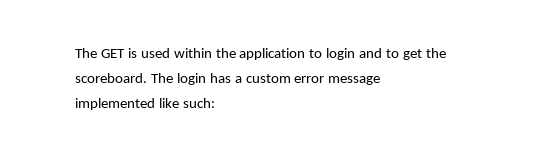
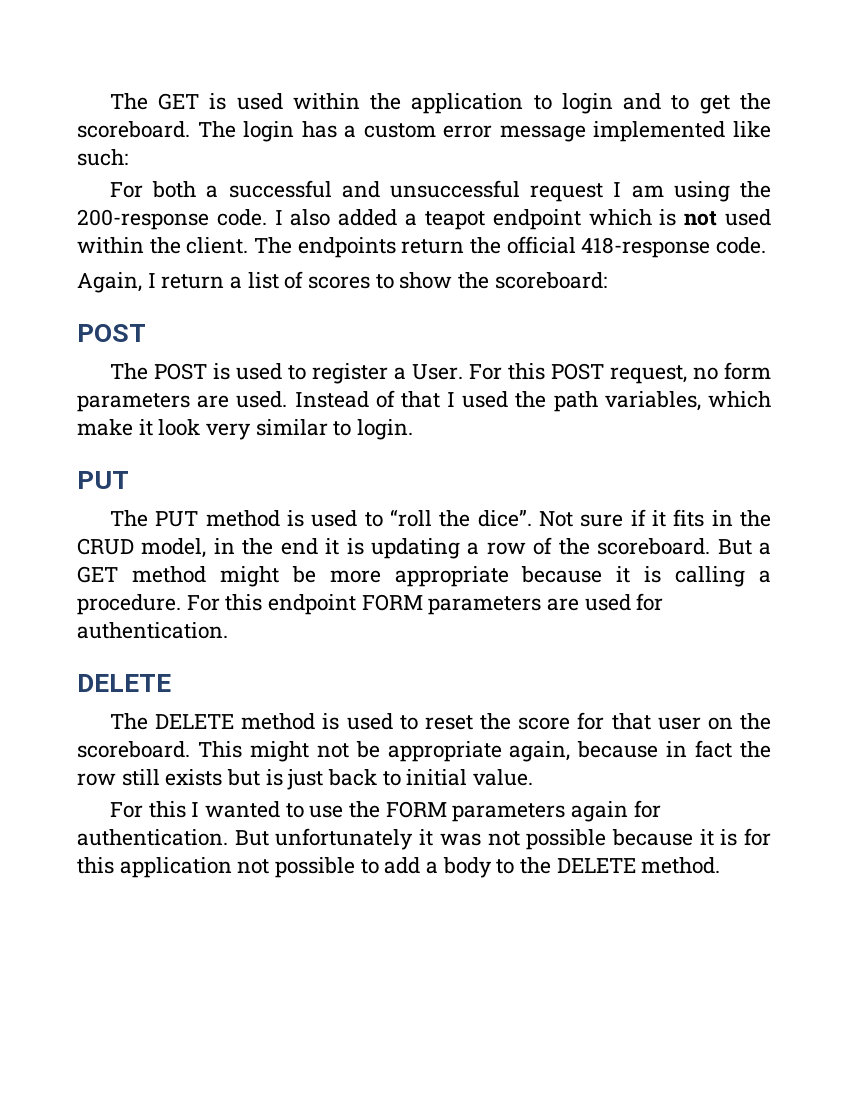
(215, 103) none -> [109,180,771,202] [77,209,772,230] [77,236,767,258] [77,271,607,293] [77,324,146,342] [109,362,771,384] [77,390,771,412] [77,419,414,440] [77,471,129,489] [109,509,771,527] [77,537,772,559] [77,566,771,587] [77,593,664,615] [77,622,228,639] [77,674,171,692] [109,712,771,730] [77,740,771,762] [77,769,534,790] [109,800,661,822] [77,828,772,850] [77,857,721,878] // For both a successful and unsuccessful request I am using the 200-response code. I also added a teapot endpoint which is not used within the client. The endpoints return the official 418-response code. // Again, I return a list of scores to show the scoreboard: // POST // The POST is used to register a User. For this POST request, no form parameters are used. Instead of that I used the path variables, which make it look very similar to login. // PUT // The PUT method is used to “roll the dice”. Not sure if it fits in the CRUD model, in the end it is updating a row of the scoreboard. But a GET method might be more appropriate because it is calling a procedure. For this endpoint FORM parameters are used for authentication. // DELETE // The DELETE method is used to reset the score for that user on the scoreboard. This might not be appropriate again, because in fact the row still exists but is just back to initial value. // For this I wanted to use the FORM parameters again for authentication. But unfortunately it was not possible because it is for this application not possible to add a body to the DELETE method.

